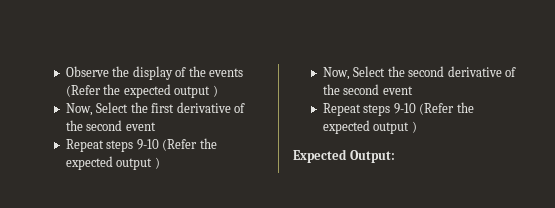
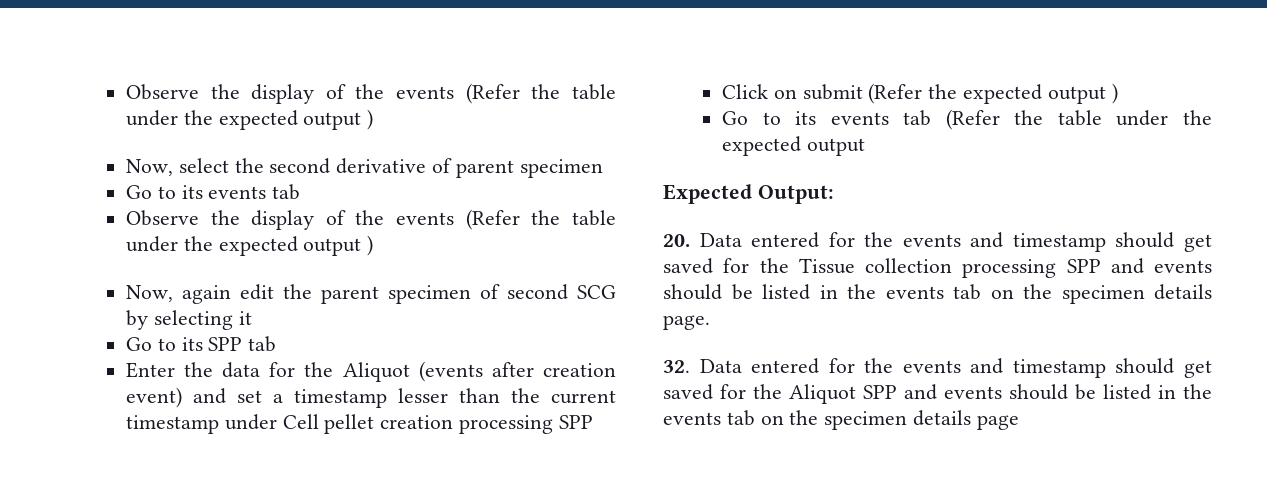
[65,66,244,80] [65,84,218,98] [65,102,246,116] [65,120,156,131] [65,138,217,152] [65,156,160,170] [322,66,517,80] [322,84,413,95] [322,102,474,116] [322,120,417,134] Observe the display of the events (Refer the expected output ) // Now, Select the first derivative of the second event // Repeat steps 9-10 (Refer the expected output ) // Now, Select the second derivative of the second event // Repeat steps 9-10 (Refer the expected output ) -> [125,83,616,104] [125,109,374,130] [125,158,603,178] [125,184,301,200] [125,209,616,230] [125,235,374,256] [125,284,616,304] [125,310,252,330] [125,336,277,352] [125,361,616,382] [125,387,616,408] [125,414,593,434] [721,83,1118,104] [721,109,1212,130] [721,136,865,156] Observe the display of the events (Refer the table under the expected output ) // Now, select the second derivative of parent specimen // Go to its events tab // Observe the display of the events (Refer the table under the expected output ) // Now, again edit the parent specimen of second SCG by selecting it // Go to its SPP tab // Enter the data for the Aliquot (events after creation event) and set a timestamp lesser than the current timestamp under Cell pellet creation processing SPP // Click on submit (Refer the expected output ) // Go to its events tab (Refer the table under the expected output
(395, 156) none -> [663,232,1212,252] [663,258,1212,278] [663,284,1212,304] [663,315,710,330] [663,358,1212,378] [663,384,1212,404] [663,410,1019,430] // 20. Data entered for the events and timestamp should get saved for the Tissue collection processing SPP and events should be listed in the events tab on the specimen details page. // 32. Data entered for the events and timestamp should get saved for the Aliquot SPP and events should be listed in the events tab on the specimen details page

